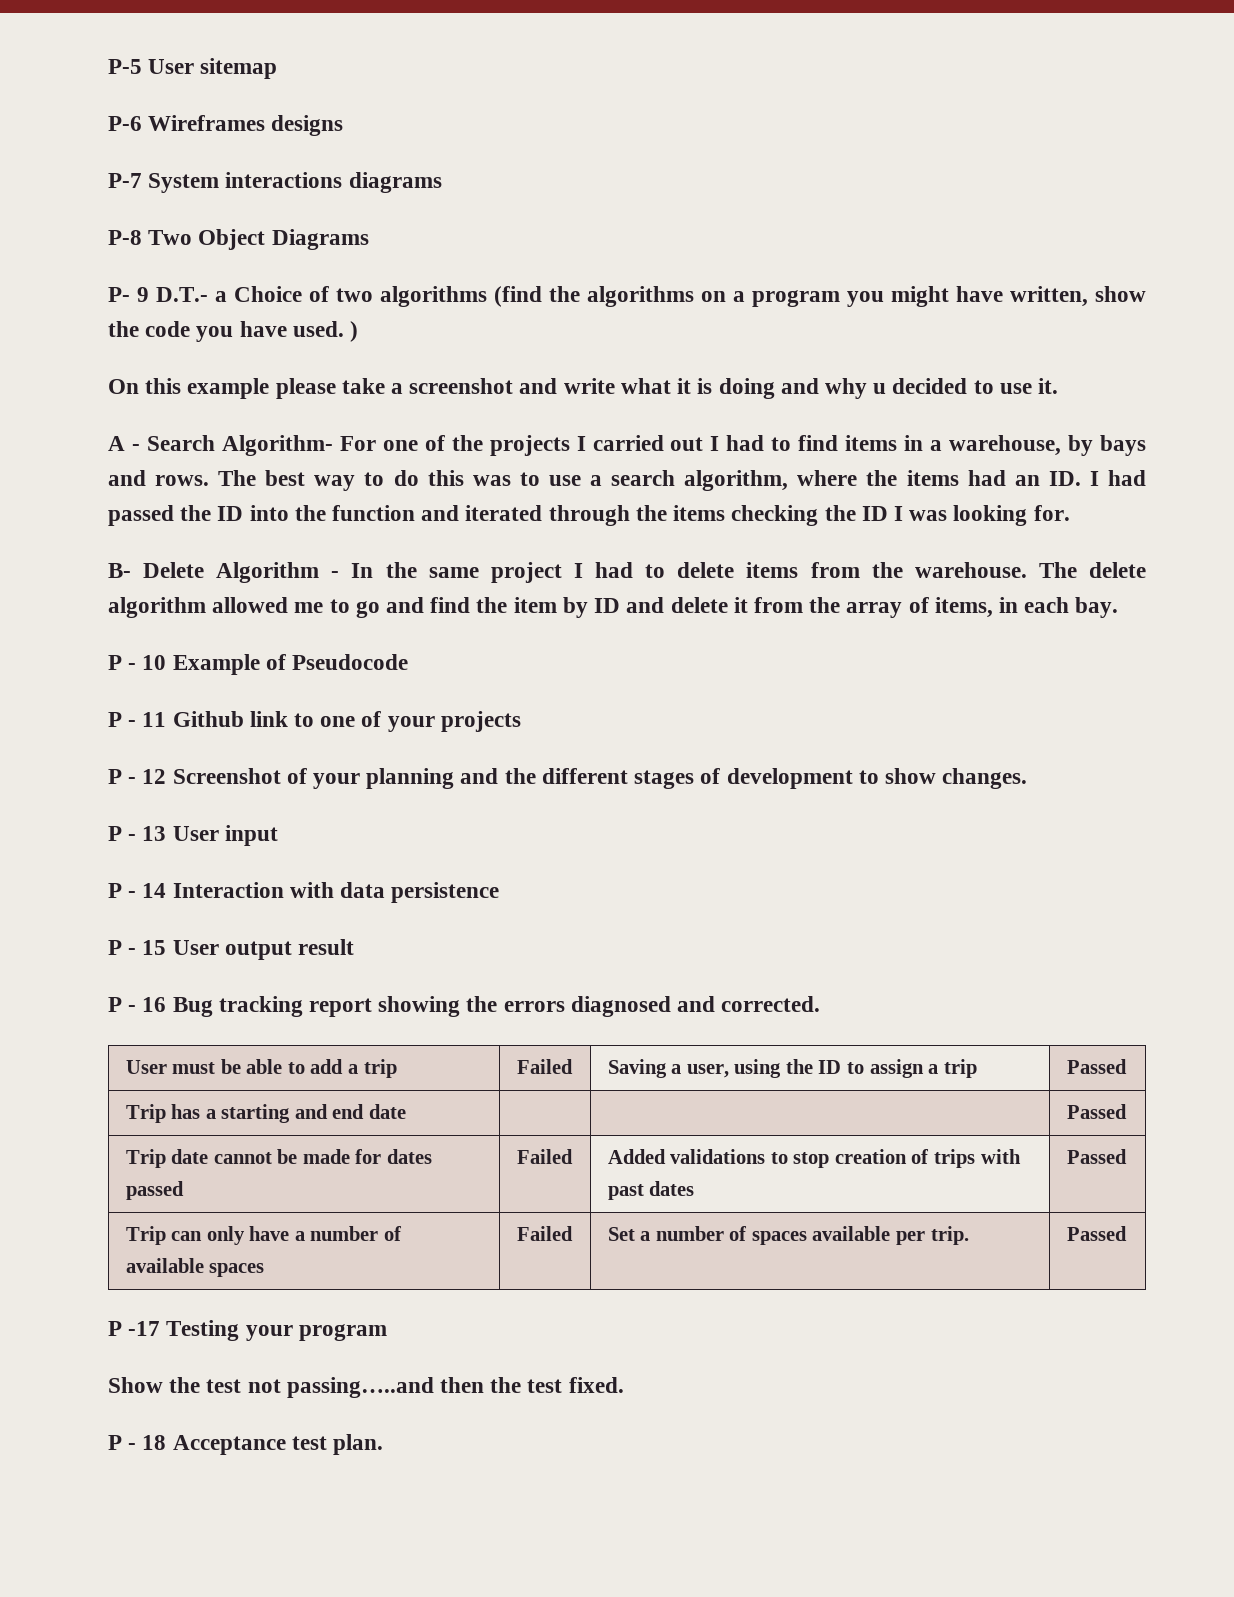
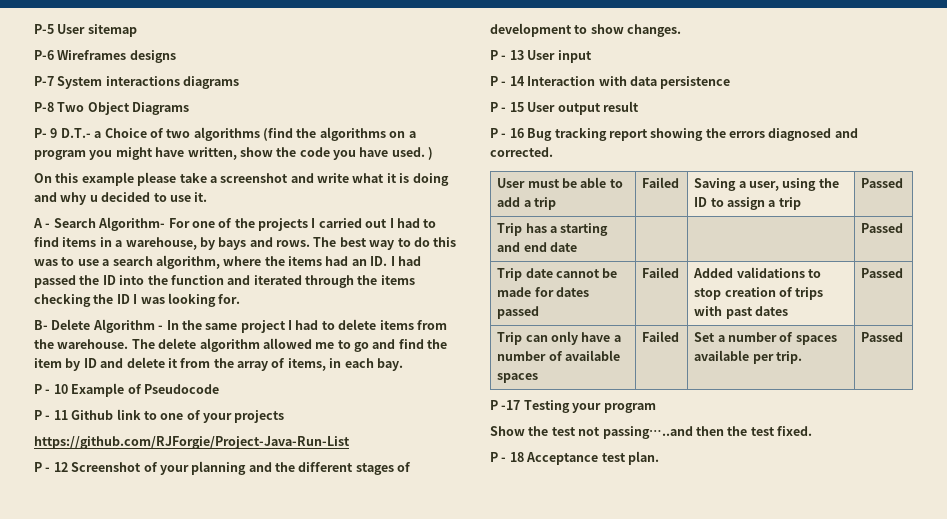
(521, 721) none -> [34,436,350,449] // https://github.com/RJForgie/Project-Java-Run-List

